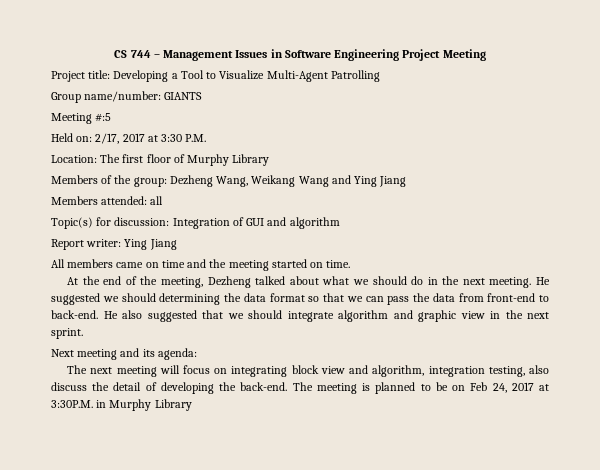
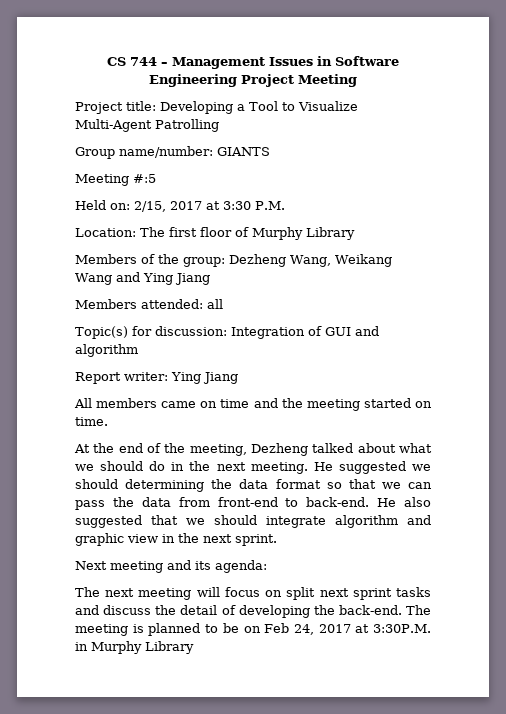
[95,133,120,144] 2/17, -> [134,201,166,212] 2/15,
[231,365,550,377] integrating block view and algorithm, integration testing, also -> [286,587,432,600] [75,605,99,615] split next sprint tasks and

